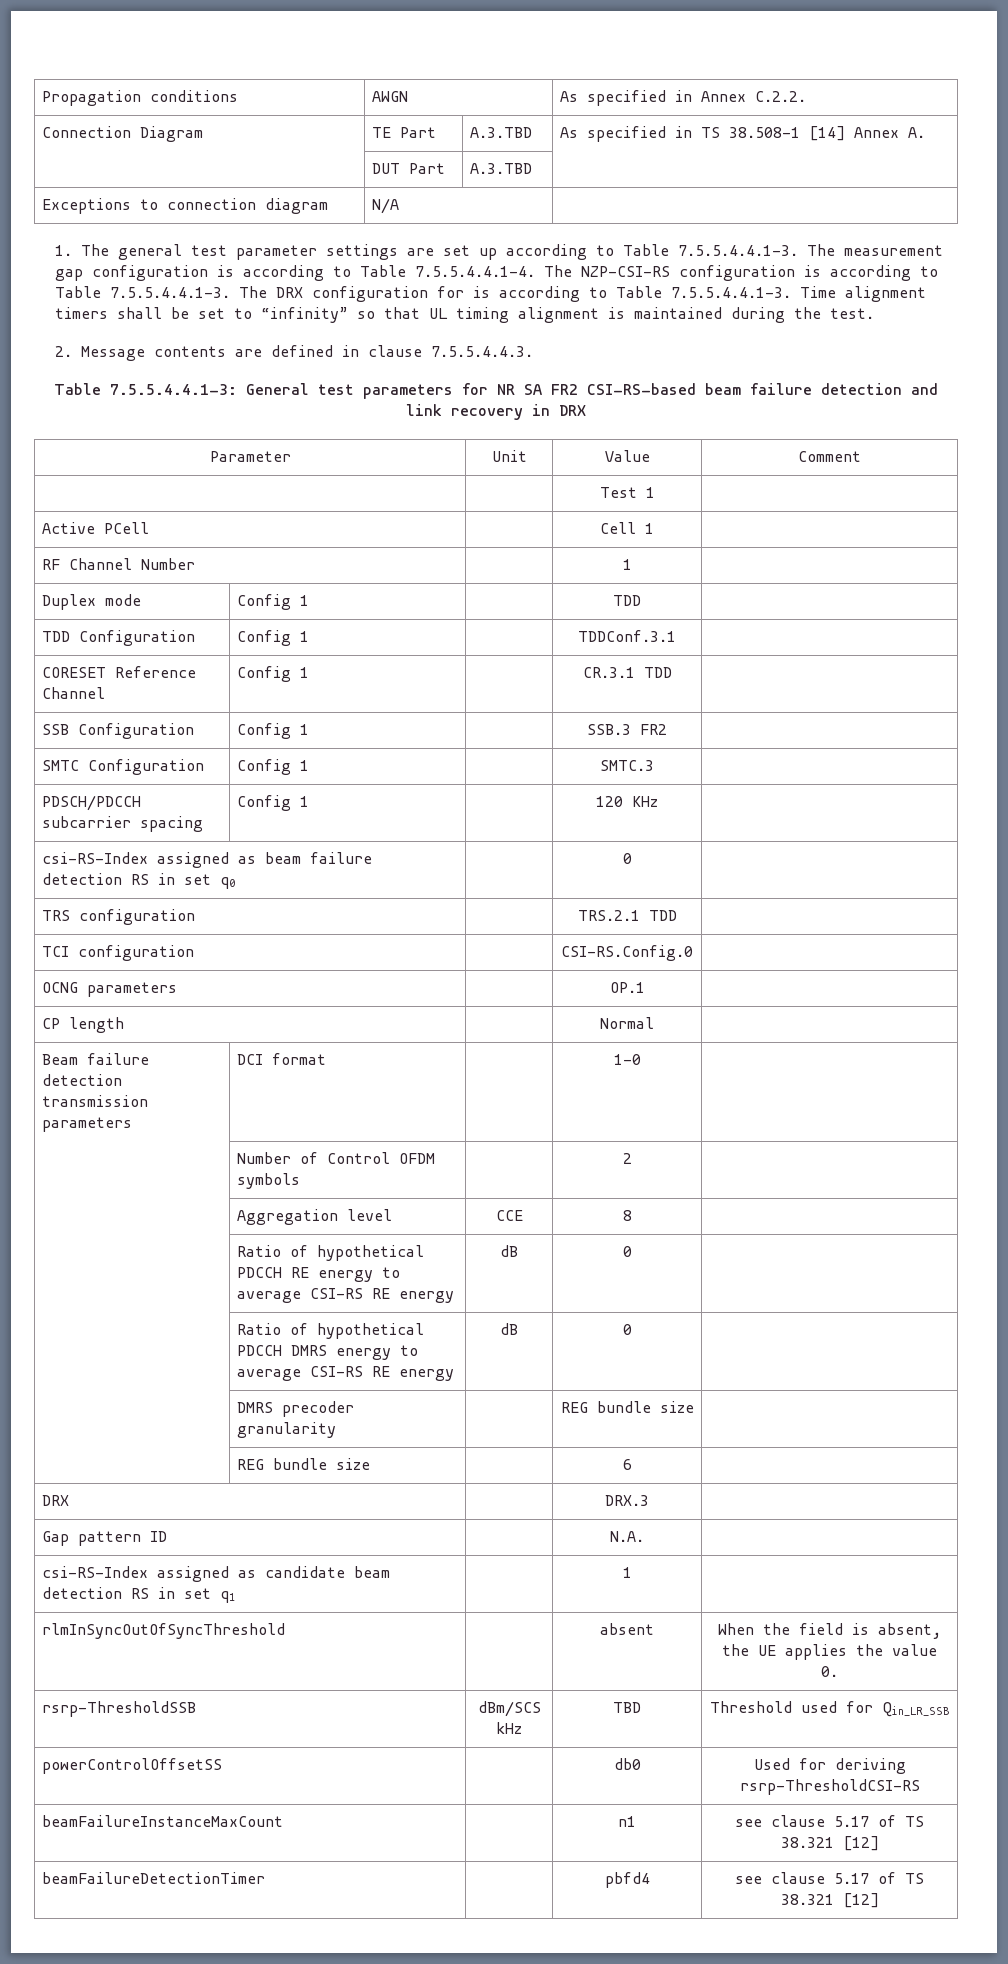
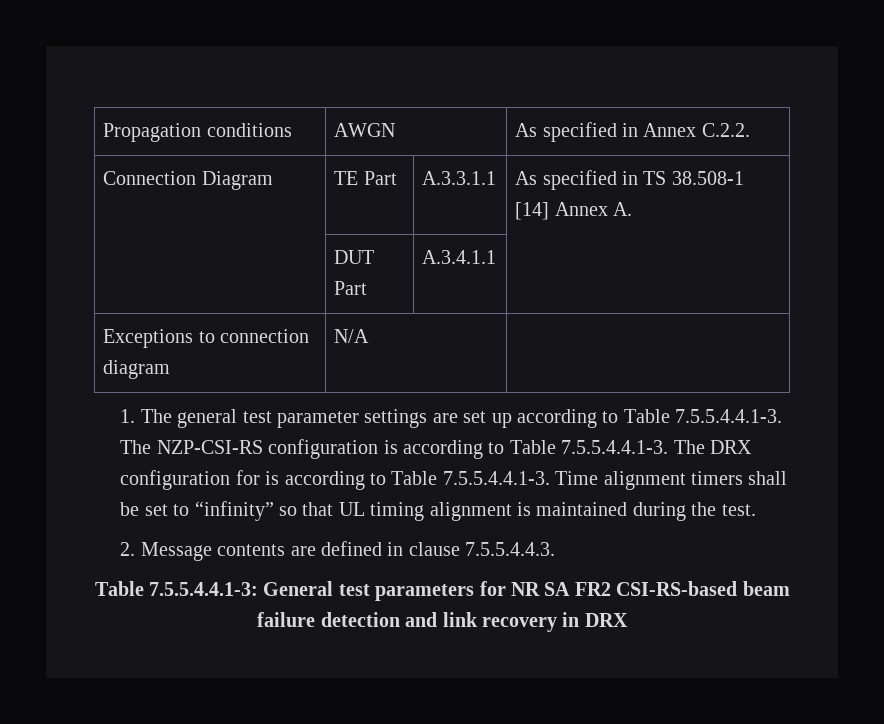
[470,127,533,138] A.3.TBD -> [422,171,497,185] A.3.3.1.1
[470,163,533,174] A.3.TBD -> [422,250,497,264] A.3.4.1.1
[843,245,943,256] [54,265,572,281] measurement gap configuration is according to Table 7.5.5.4.4.1-4. The -> (152, 447) none
[209,451,291,462] [491,450,527,462] [604,450,650,462] [798,451,861,462] [599,487,655,498] [42,522,150,534] [600,522,654,534] [42,558,196,570] [622,559,632,570] [42,594,142,610] [237,594,310,610] [613,595,641,606] [42,630,196,646] [237,630,310,646] [578,630,676,642] [42,666,197,678] [42,687,106,699] [237,666,310,682] [582,667,672,678] [42,723,195,739] [237,723,310,739] [587,724,667,735] [42,759,205,775] [237,759,310,775] [600,760,654,771] [42,795,142,811] [42,816,204,832] [237,795,310,811] [596,796,658,807] [42,852,373,868] [42,873,236,889] [622,853,632,864] [42,909,196,925] [577,910,677,921] [42,945,195,961] [561,945,693,961] [42,982,178,997] [609,982,645,993] [42,1017,125,1033] [600,1017,654,1029] [42,1053,150,1065] [42,1074,123,1086] [42,1095,149,1107] [42,1117,133,1132] [237,1053,327,1065] [613,1054,641,1065] [237,1152,436,1164] [237,1173,301,1189] [622,1153,632,1164] [237,1209,393,1225] [495,1210,523,1221] [622,1210,632,1221] [237,1245,425,1261] [237,1267,401,1282] [237,1288,455,1303] [500,1245,518,1257] [622,1246,632,1257] [237,1323,425,1339] [237,1345,419,1360] [237,1366,455,1381] [500,1323,518,1335] [622,1324,632,1335] [237,1401,355,1417] [237,1422,337,1438] [560,1401,694,1413] [237,1458,371,1470] [622,1459,632,1470] [42,1495,70,1506] [605,1495,649,1506] [42,1531,168,1546] [610,1531,644,1542] [42,1566,391,1582] [42,1587,236,1603] [622,1567,632,1578] [42,1623,286,1639] [600,1623,654,1635] [718,1623,941,1639] [722,1644,937,1660] [821,1666,838,1677] [42,1701,197,1717] [477,1701,541,1717] [496,1722,522,1734] [613,1702,641,1713] [709,1701,950,1717] [42,1758,223,1774] [613,1758,641,1770] [753,1758,906,1774] [739,1779,920,1795] [42,1815,284,1827] [618,1816,636,1827] [735,1815,924,1827] [780,1836,879,1851] [42,1872,266,1884] [604,1872,650,1888] [735,1872,924,1884] [780,1893,879,1908] // Parameter | Unit | Value | Comment // | | Test 1 | // Active PCell | | Cell 1 | // RF Channel Number | | 1 | // Duplex mode | Config 1 | | TDD | // TDD Configuration | Config 1 | | TDDConf.3.1 | // CORESET Reference Channel | Config 1 | | CR.3.1 TDD | // SSB Configuration | Config 1 | | SSB.3 FR2 | // SMTC Configuration | Config 1 | | SMTC.3 | // PDSCH/PDCCH subcarrier spacing | Config 1 | | 120 KHz | // csi-RS-Index assigned as beam failure detection RS in set q0 | | 0 | // TRS configuration | | TRS.2.1 TDD | // TCI configuration | | CSI-RS.Config.0 | // OCNG parameters | | OP.1 | // CP length | | Normal | // Beam failure detection transmission parameters | DCI format | | 1-0 | // | Number of Control OFDM symbols | | 2 | // | Aggregation level | CCE | 8 | // | Ratio of hypothetical PDCCH RE energy to average CSI-RS RE energy | dB | 0 | // | Ratio of hypothetical PDCCH DMRS energy to average CSI-RS RE energy | dB | 0 | // | DMRS precoder granularity | | REG bundle size | // | REG bundle size | | 6 | // DRX | | DRX.3 | // Gap pattern ID | | N.A. | // csi-RS-Index assigned as candidate beam detection RS in set q1 | | 1 | // rlmInSyncOutOfSyncThreshold | | absent | When the field is absent, the UE applies the value 0. // rsrp-ThresholdSSB | dBm/SCS kHz | TBD | Threshold used for Qin_LR_SSB // powerControlOffsetSS | | db0 | Used for deriving rsrp-ThresholdCSI-RS // beamFailureInstanceMaxCount | | n1 | see clause 5.17 of TS 38.321 [12] // beamFailureDetectionTimer | | pbfd4 | see clause 5.17 of TS 38.321 [12] -> (628, 620) none

